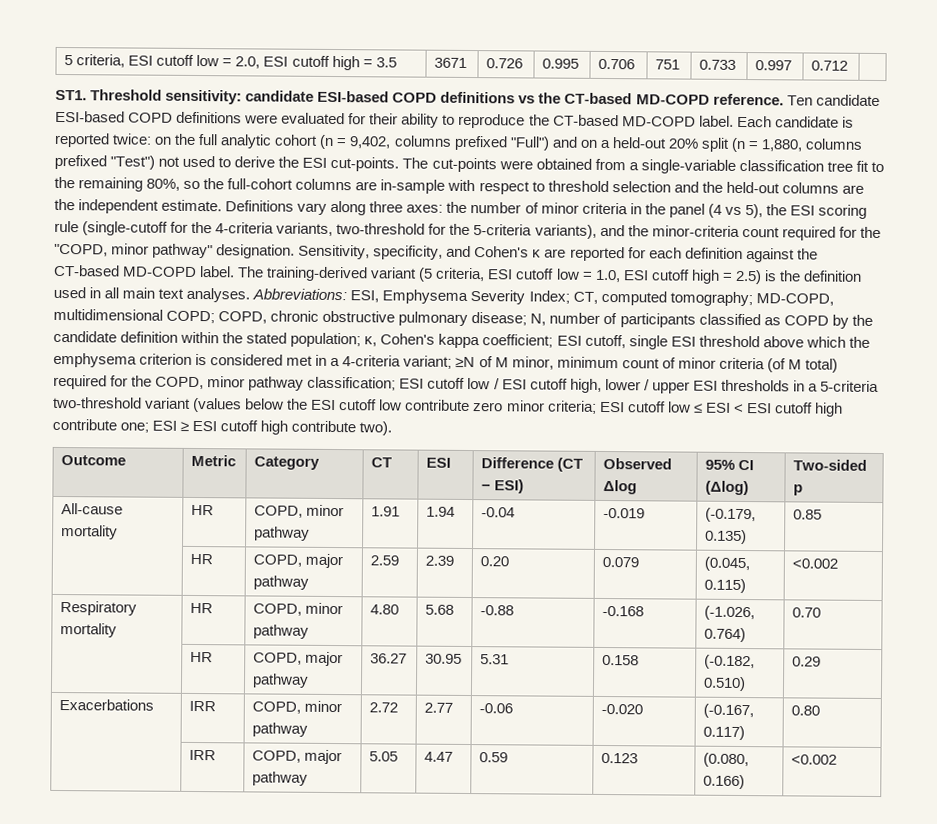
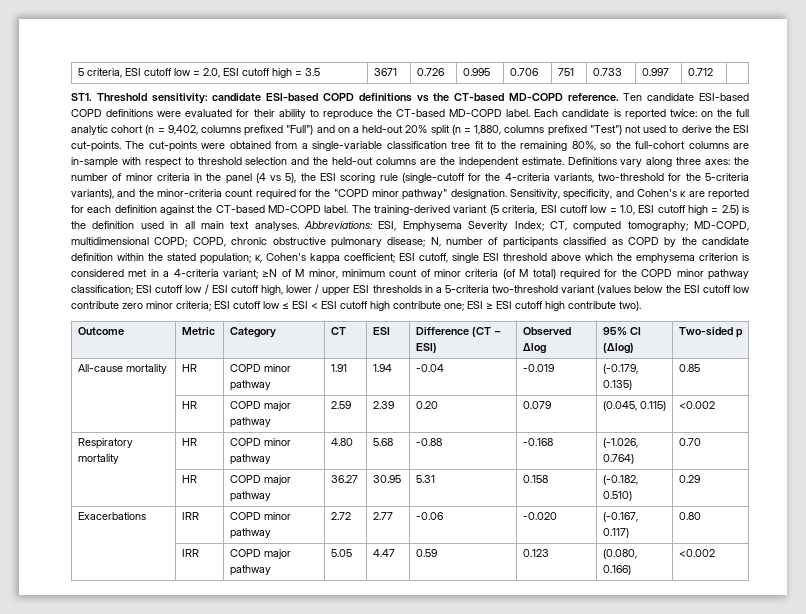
[54,243,108,257] "COPD, -> [333,189,369,197] "COPD
[155,376,205,390] COPD, -> [641,269,673,277] COPD
[254,505,304,518] COPD, -> [229,364,261,372] COPD
[253,554,303,567] COPD, -> [229,401,261,409] COPD
[253,603,303,616] COPD, -> [229,438,261,446] COPD
[253,652,303,665] COPD, -> [229,475,261,483] COPD
[252,701,302,714] COPD, -> [229,512,261,520] COPD
[252,750,302,763] COPD, -> [229,549,261,557] COPD

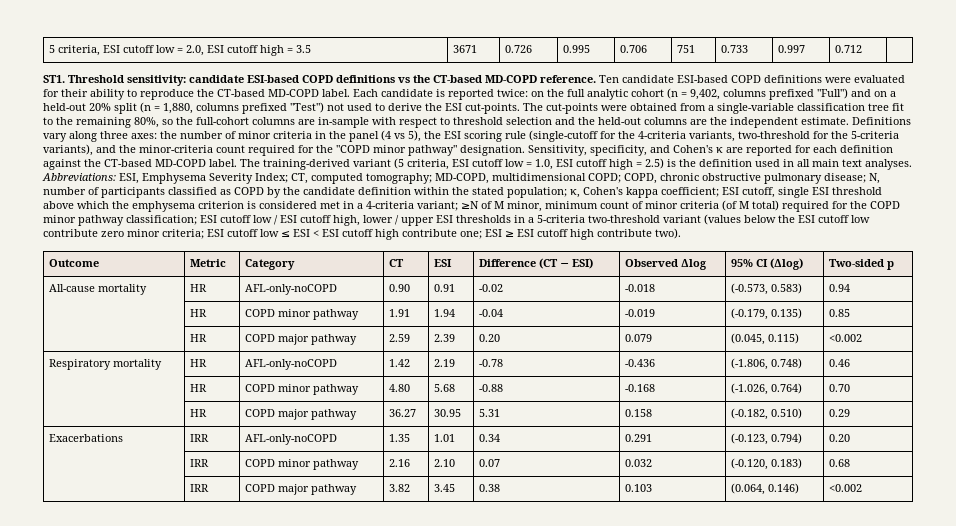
(197, 368) none -> [245,284,338,295] [389,284,411,292] [434,284,456,292] [479,284,504,292] [625,284,656,292] [731,283,803,295] [829,284,851,292] [190,309,208,317] | AFL-only-noCOPD | 0.90 | 0.91 | -0.02 | -0.018 | (-0.573, 0.583) | 0.94 // | HR
(197, 442) none -> [245,359,338,370] [389,359,411,367] [434,359,456,367] [479,359,504,367] [625,359,656,367] [731,358,803,370] [829,359,851,367] [190,384,208,392] | AFL-only-noCOPD | 1.42 | 2.19 | -0.78 | -0.436 | (-1.806, 0.748) | 0.46 // | HR
[229,512,291,520] [229,528,271,539] [330,512,351,520] [372,512,393,520] [415,512,443,520] [522,512,557,520] [602,512,638,522] [602,528,629,538] [678,512,701,520] [181,549,199,557] [229,549,291,559] [229,565,271,576] [330,549,352,557] [372,549,395,557] [415,549,437,557] [522,549,549,557] [602,549,637,559] [602,565,631,575] COPD minor pathway | 2.72 | 2.77 | -0.06 | -0.020 | (-0.167, 0.117) | 0.80 // | IRR | COPD major pathway | 5.05 | 4.47 | 0.59 | 0.123 | (0.080, 0.166) -> [245,434,338,445] [389,434,411,442] [434,434,456,442] [479,434,501,442] [625,434,653,442] [731,433,803,445] [829,434,851,442] [190,459,210,467] [245,459,360,470] [389,459,411,467] [434,459,456,467] [479,459,501,467] [625,459,653,467] [731,458,803,470] [829,459,851,467] [190,484,210,492] [245,484,358,495] [389,484,411,492] [434,484,456,492] [479,484,501,492] [625,484,653,492] [731,483,800,495] AFL-only-noCOPD | 1.35 | 1.01 | 0.34 | 0.291 | (-0.123, 0.794) | 0.20 // | IRR | COPD minor pathway | 2.16 | 2.10 | 0.07 | 0.032 | (-0.120, 0.183) | 0.68 // | IRR | COPD major pathway | 3.82 | 3.45 | 0.38 | 0.103 | (0.064, 0.146)

